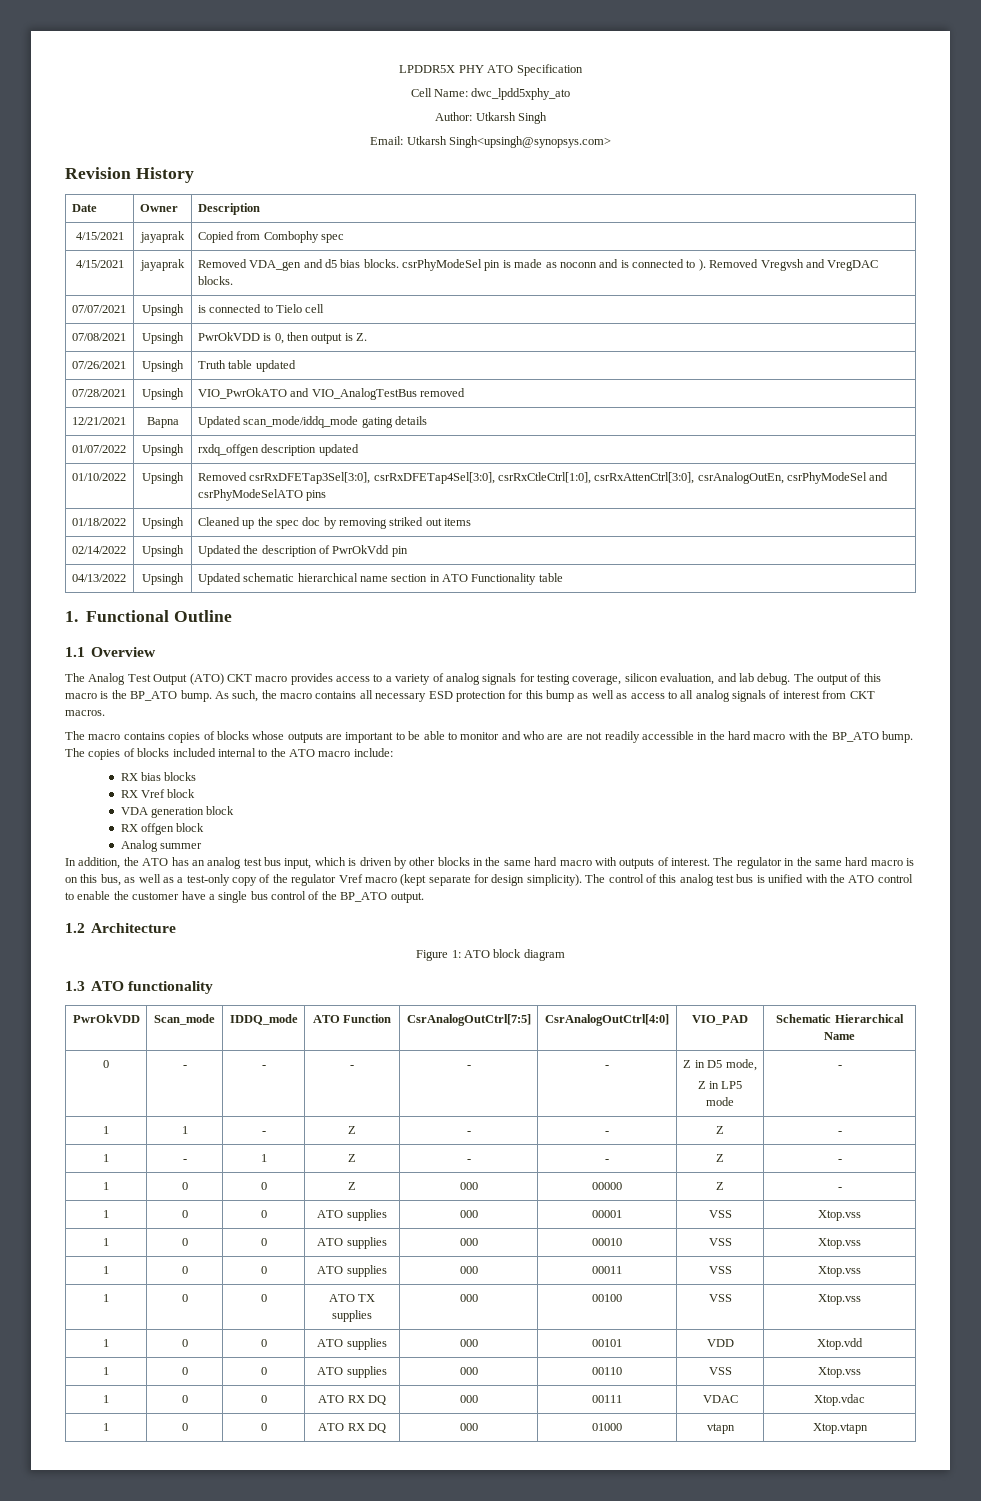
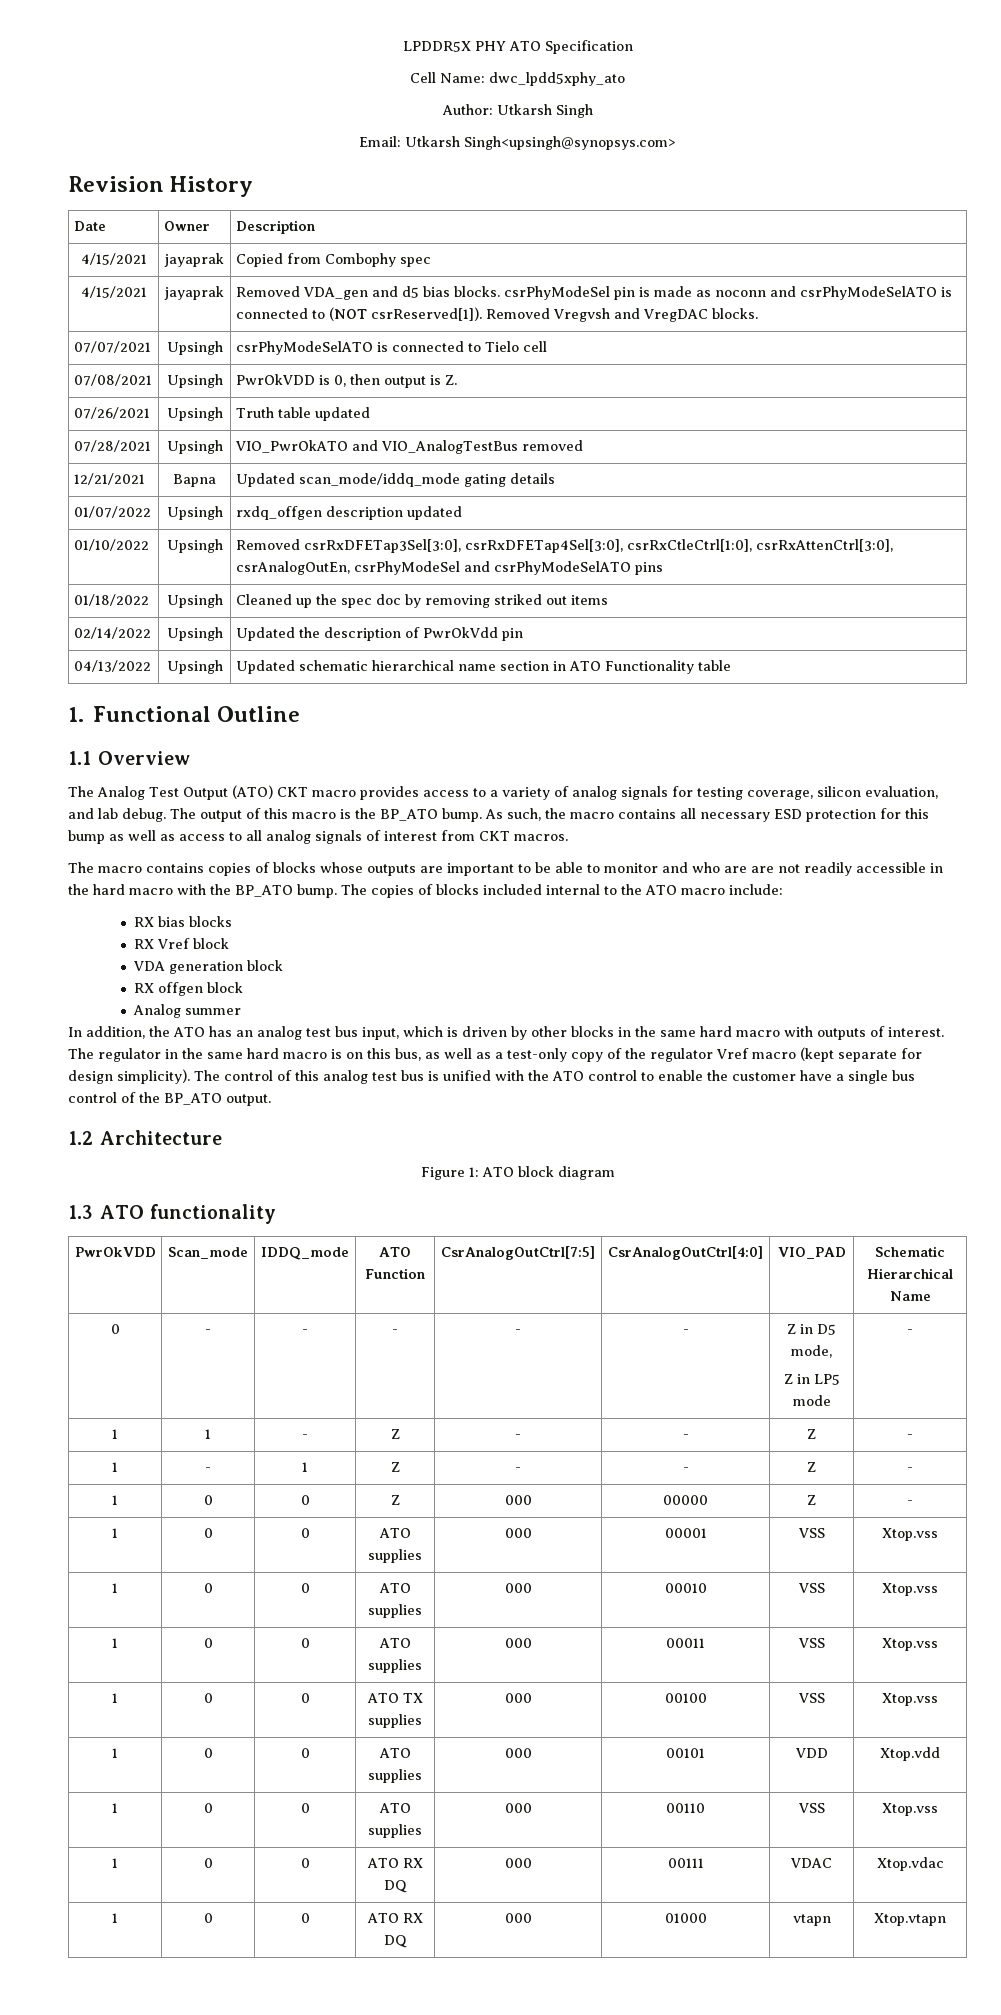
[620,259,706,271] is connected to ). -> [799,286,952,300] [235,307,482,321] csrPhyModeSelATO is connected to (NOT csrReserved[1]).
(184, 310) none -> [235,341,373,355] csrPhyModeSelATO

